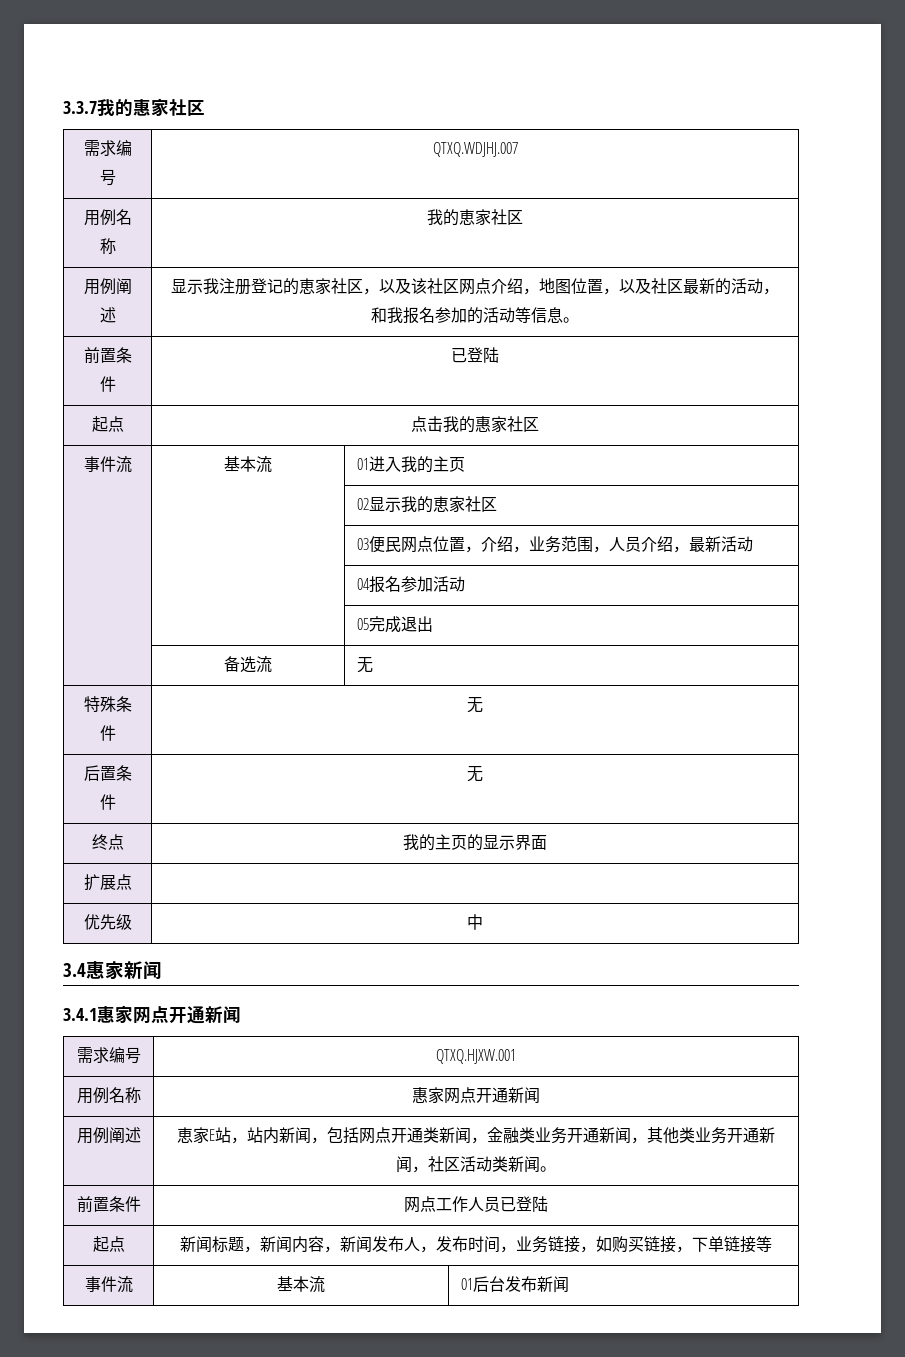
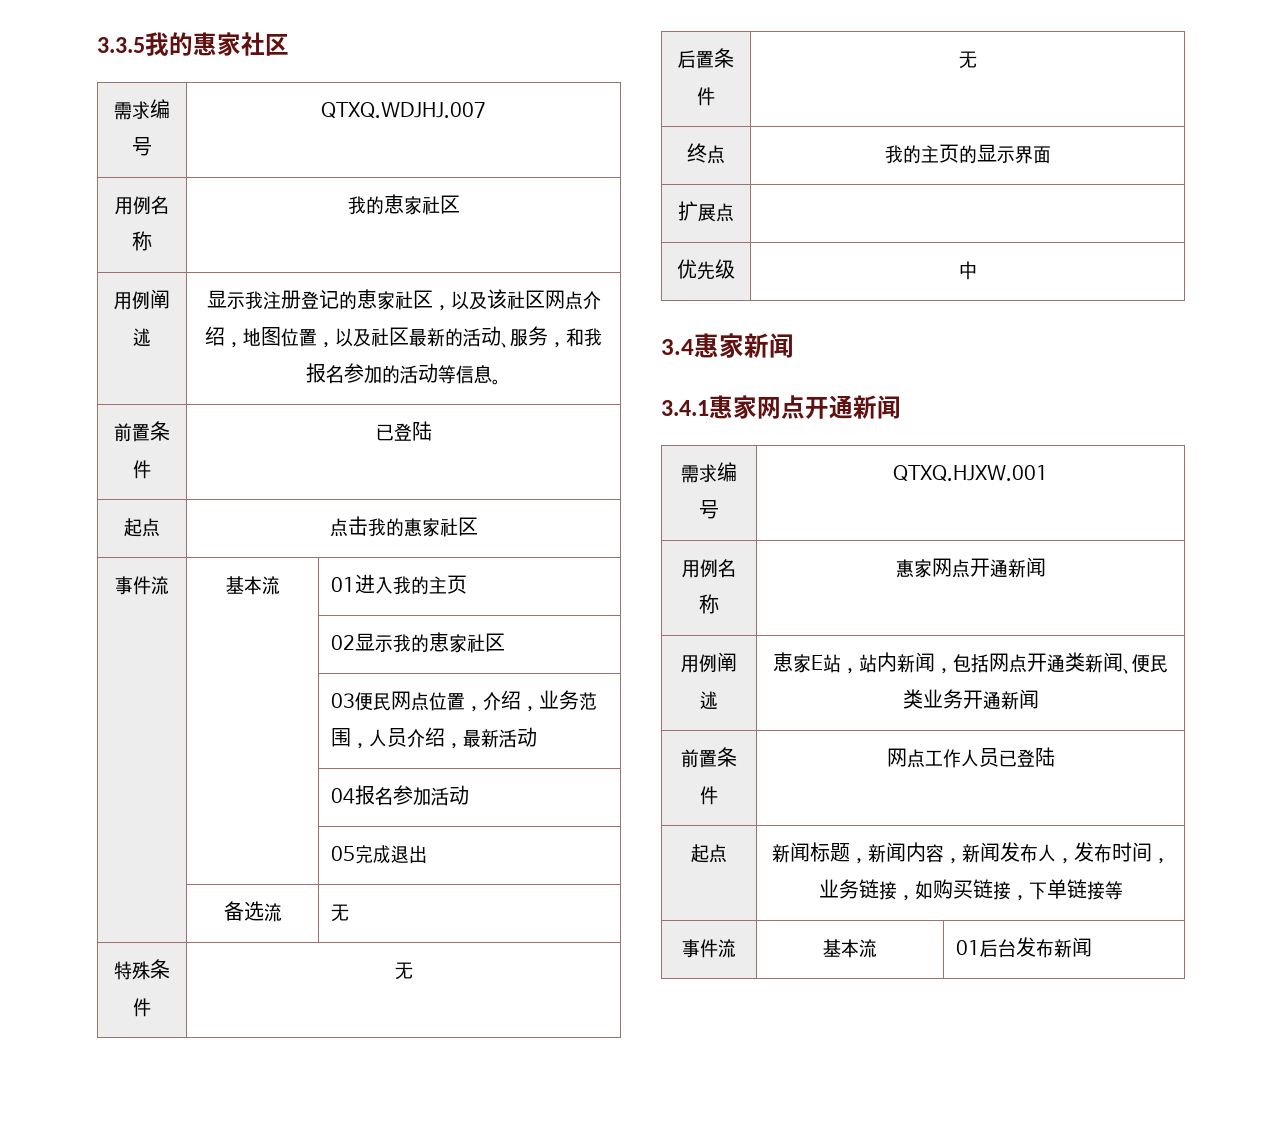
[63,101,97,114] 3.3.7 -> [97,37,145,53] 3.3.5
(763, 286) none -> [500,326,548,348] 、服务
[471,1127,775,1144] [396,1156,556,1173] ，金融类业务开通新闻，其他类业务开通新闻，社区活动类新闻。 -> [1123,654,1168,674] [902,689,1039,710] 、便民类业务开通新闻

